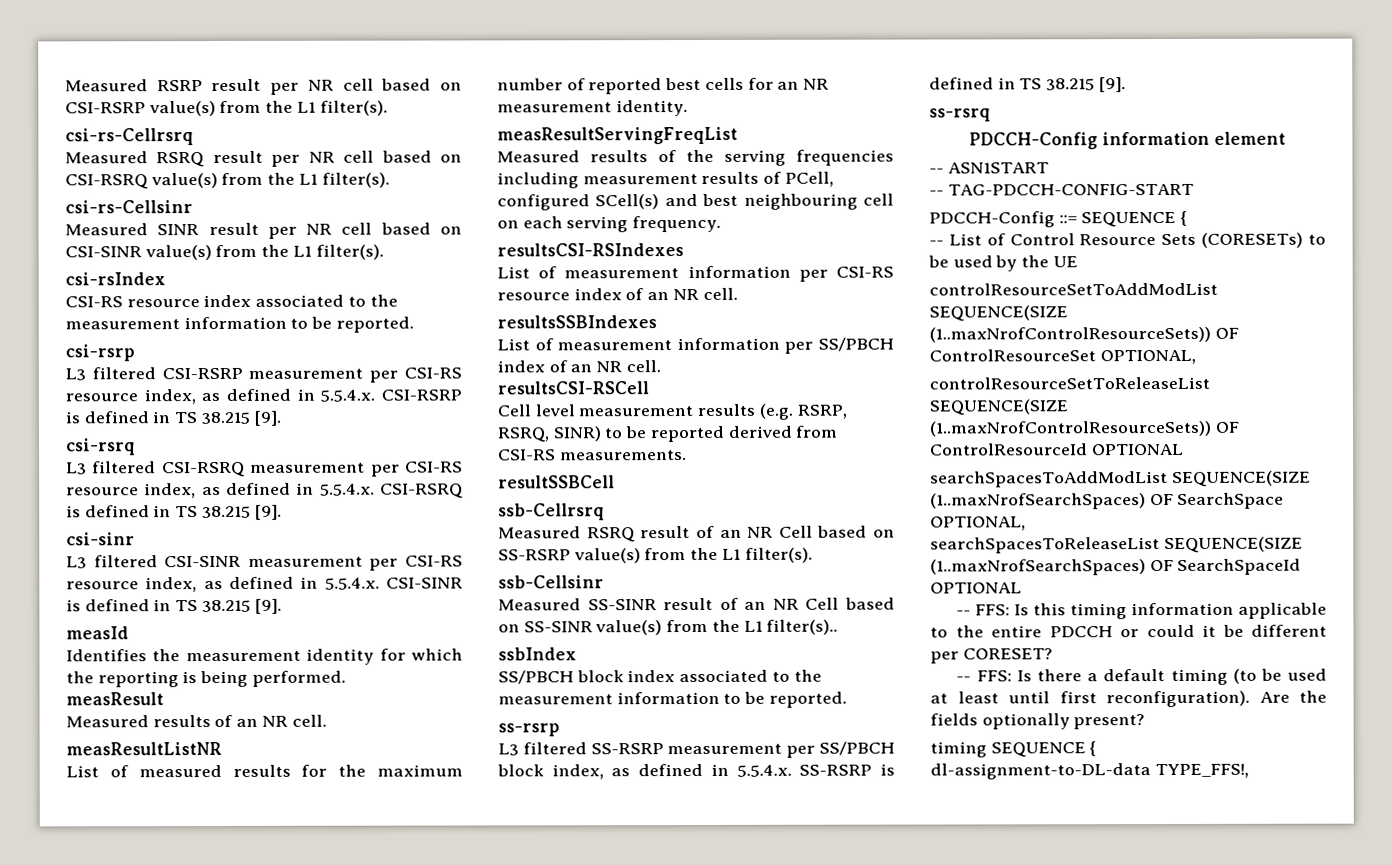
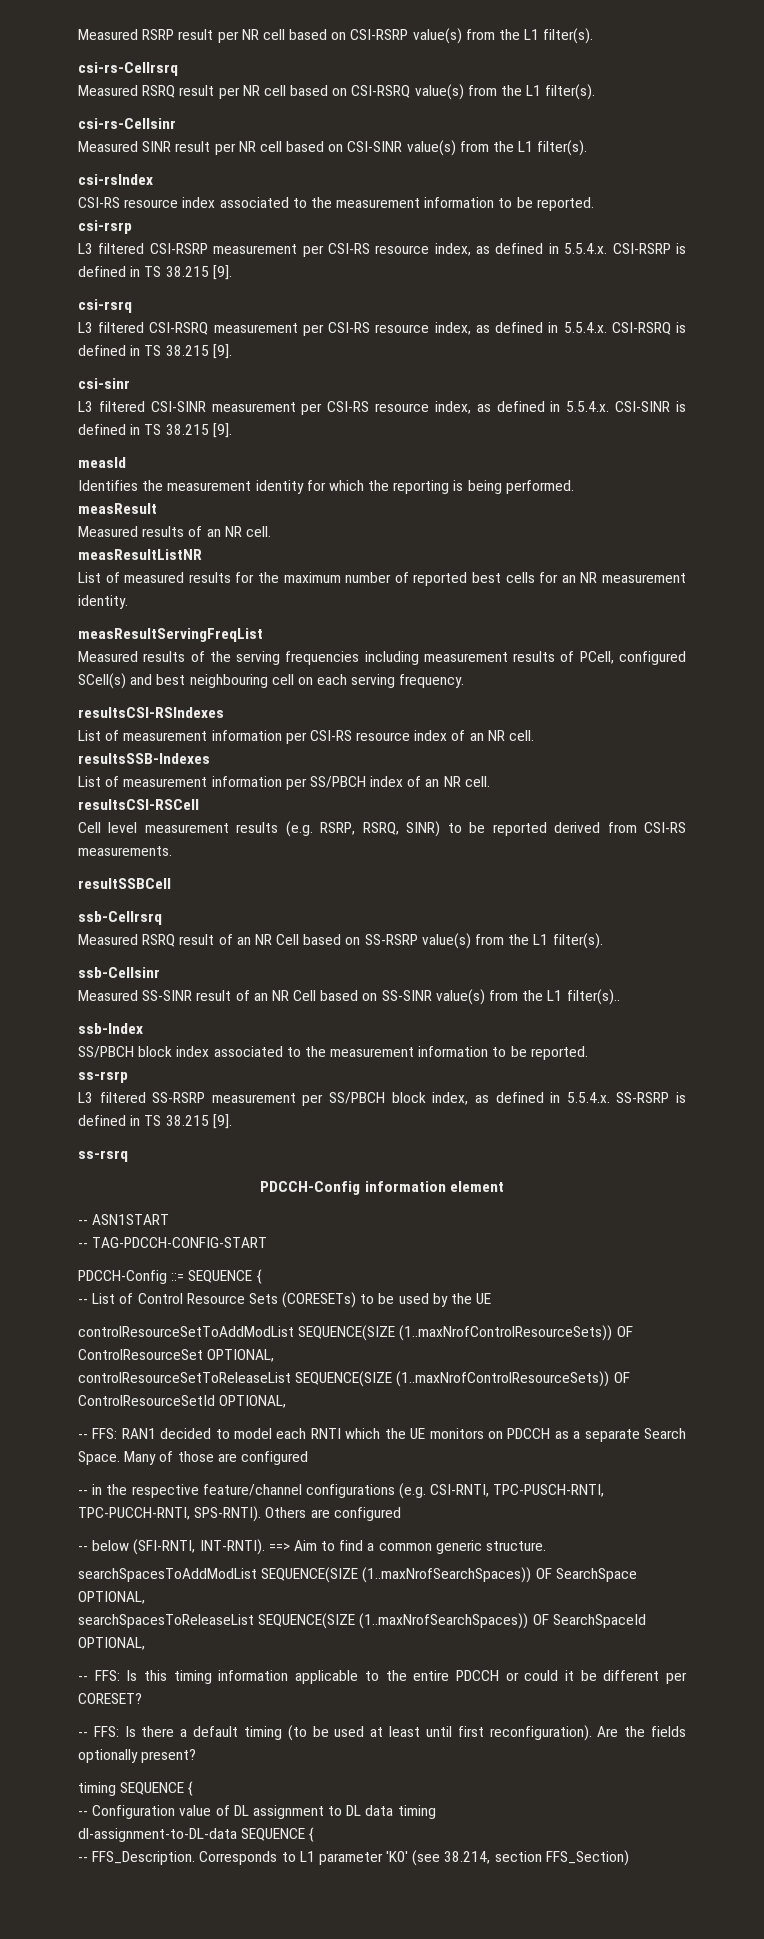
[497,315,657,329] resultsSSBIndexes -> [78,753,210,764] resultsSSB-Indexes
[498,647,577,661] ssbIndex -> [78,1023,143,1034] ssb-Index
[930,443,1184,456] ControlResourceId OPTIONAL -> [78,1395,287,1408] [78,1428,687,1442] [78,1451,308,1465] [78,1483,605,1499] [78,1506,401,1522] [78,1539,547,1555] ControlResourceSetId OPTIONAL, // -- FFS: RAN1 decided to model each RNTI which the UE monitors on PDCCH as a separate Search Space. Many of those are configured // -- in the respective feature/channel configurations (e.g. CSI-RNTI, TPC-PUSCH-RNTI, TPC-PUCCH-RNTI, SPS-RNTI). Others are configured // -- below (SFI-RNTI, INT-RNTI). ==> Aim to find a common generic structure.
[930,493,1146,510] (1..maxNrofSearchSpaces) -> [362,1567,532,1583] (1..maxNrofSearchSpaces))
[930,559,1146,576] (1..maxNrofSearchSpaces) -> [359,1613,529,1629] (1..maxNrofSearchSpaces))
[930,582,1022,594] OPTIONAL -> [78,1637,145,1650] OPTIONAL,
[930,763,1249,780] dl-assignment-to-DL-data TYPE_FFS!, -> [78,1805,436,1819] [78,1827,315,1842] [78,1850,629,1866] -- Configuration value of DL assignment to DL data timing // dl-assignment-to-DL-data SEQUENCE { // -- FFS_Description. Corresponds to L1 parameter 'K0' (see 38.214, section FFS_Section)

